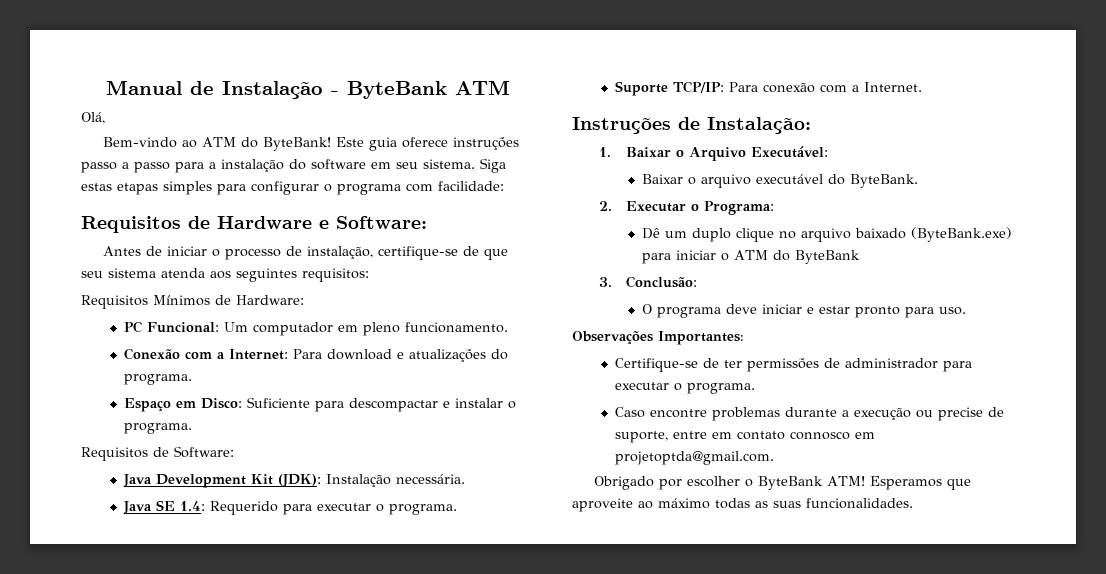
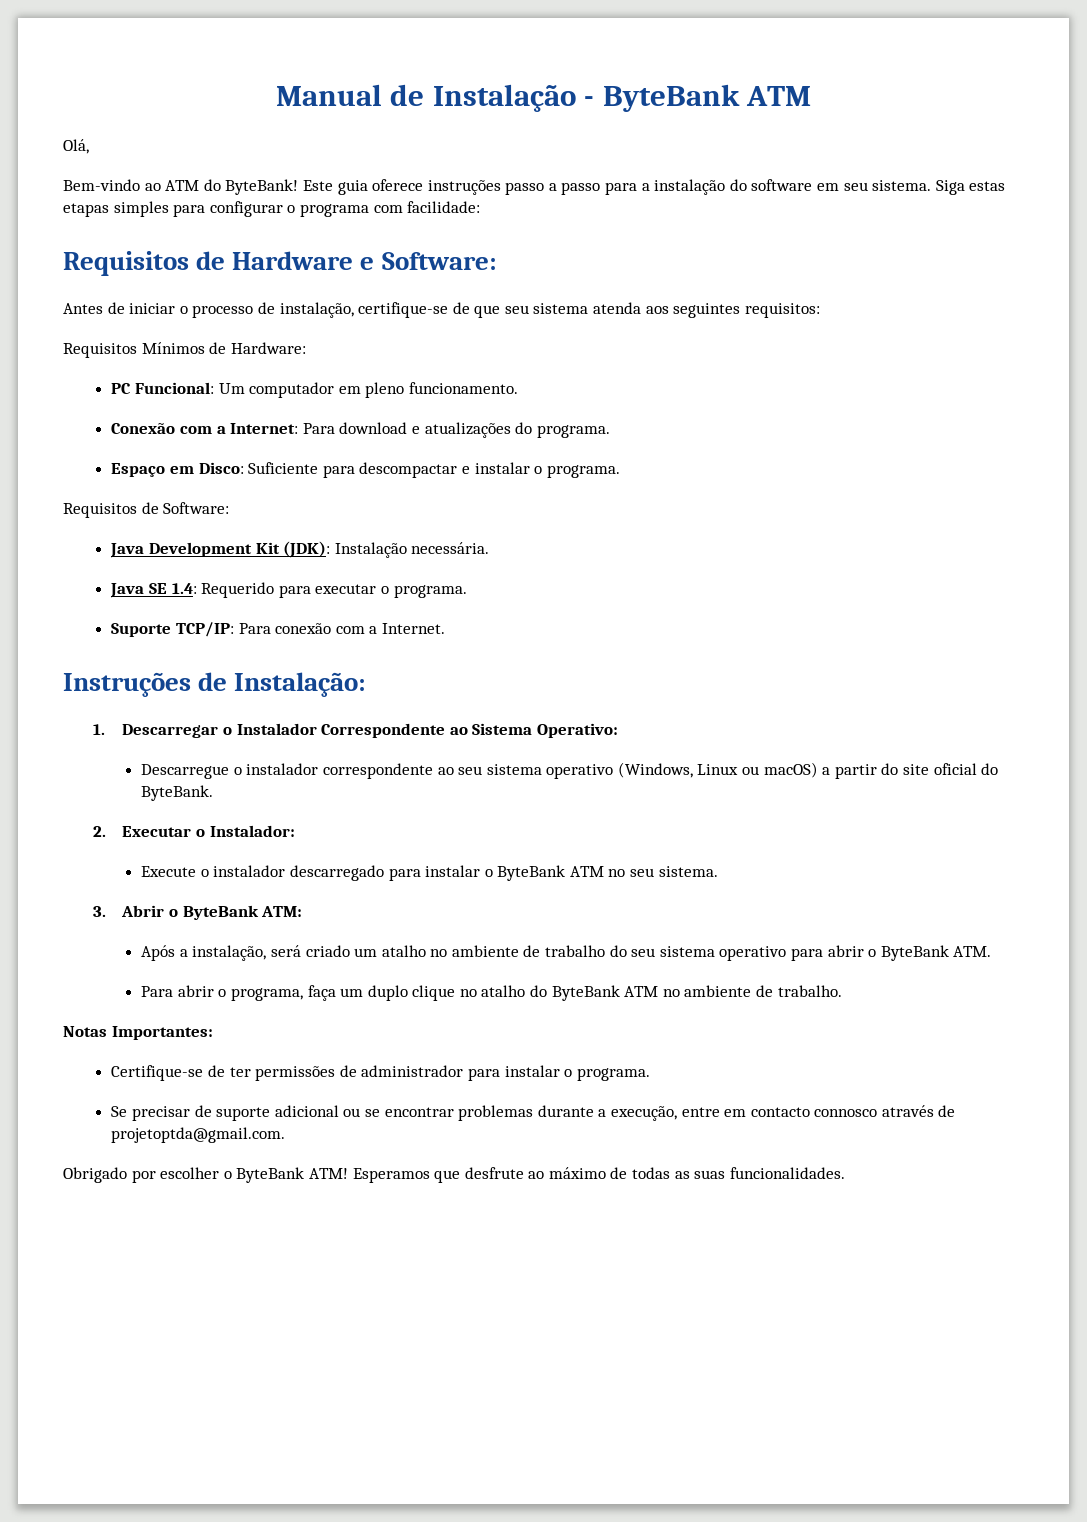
[626,146,829,161] [642,174,824,188] Baixar o Arquivo Executável: // Baixar o arquivo executável -> [122,723,619,738] [141,762,977,779] Descarregar o Instalador Correspondente ao Sistema Operativo: // Descarregue o instalador correspondente ao seu sistema operativo (Windows, Linux ou macOS) a partir do site oficial
[704,201,775,215] [642,227,1013,242] [642,250,861,264] [599,276,698,288] [642,304,967,318] [572,331,653,344] Programa: // Dê um duplo clique no arquivo baixado (ByteBank.exe) para iniciar o ATM do ByteBank // 3. Conclusão: // O programa deve iniciar e estar pronto para uso. // Observações -> [209,825,295,837] [141,865,718,881] [92,905,303,920] [141,945,992,961] [141,985,842,1001] [63,1026,107,1037] Instalador: // Execute o instalador descarregado para instalar o ByteBank ATM no seu sistema. // 3. Abrir o ByteBank ATM: // Após a instalação, será criado um atalho no ambiente de trabalho do seu sistema operativo para abrir o ByteBank ATM. // Para abrir o programa, faça um duplo clique no atalho do ByteBank ATM no ambiente de trabalho. // Notas
[615,382,756,394] [615,407,1005,421] [615,431,876,443] executar o programa. // Caso encontre problemas durante a execução ou precise de suporte, entre em contato connosco em -> [504,1065,650,1081] [111,1105,956,1121] instalar o programa. // Se precisar de suporte adicional ou se encontrar problemas durante a execução, entre em contacto connosco através de
[572,498,633,512] aproveite -> [464,1167,524,1179] desfrute
(710, 503) none -> [610,1167,628,1179] de

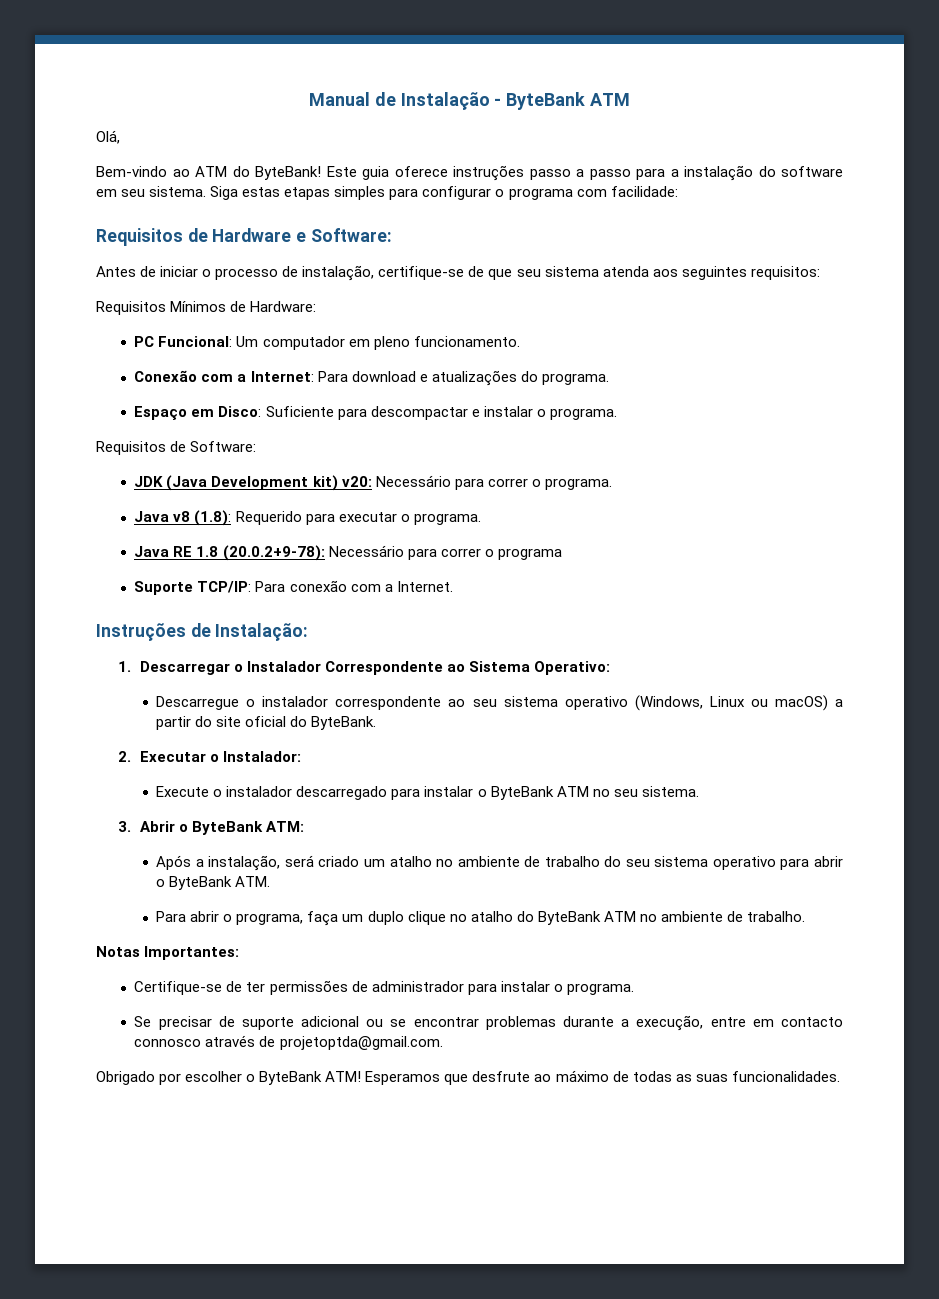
[110,541,490,558] [110,583,197,598] Java Development Kit (JDK): Instalação necessária. // Java SE 1.4: -> [134,475,612,491] [134,510,232,526] JDK (Java Development kit) v20: Necessário para correr o programa. // Java v8 (1.8):
(467, 591) none -> [134,545,562,561] // Java RE 1.8 (20.0.2+9-78): Necessário para correr o programa

